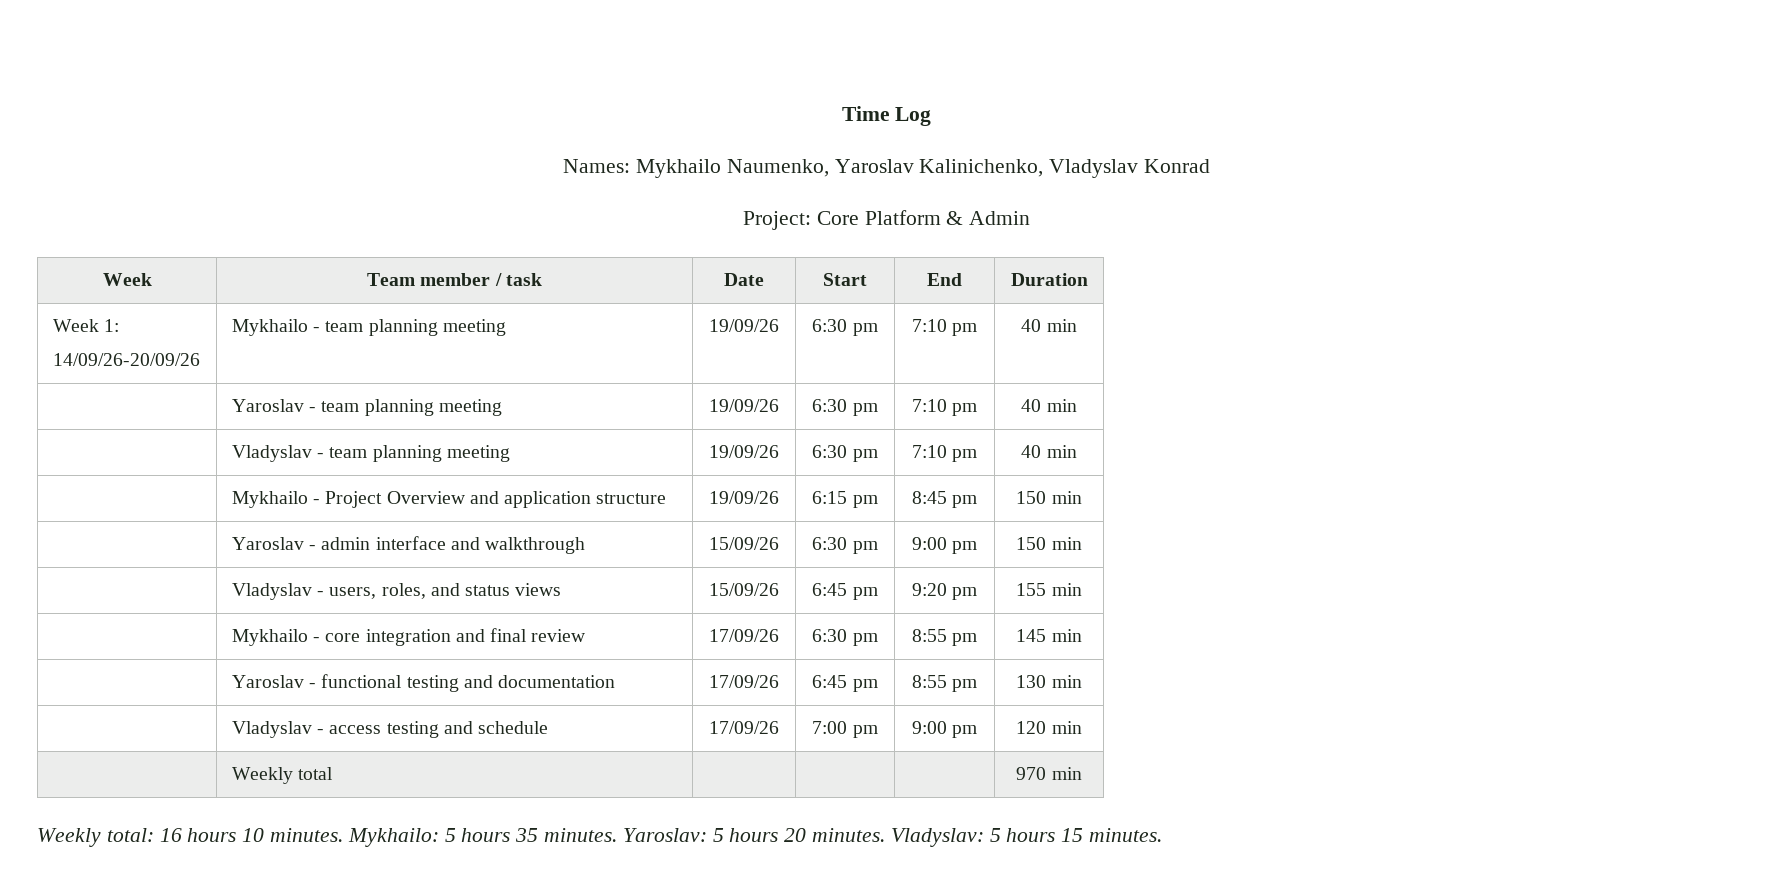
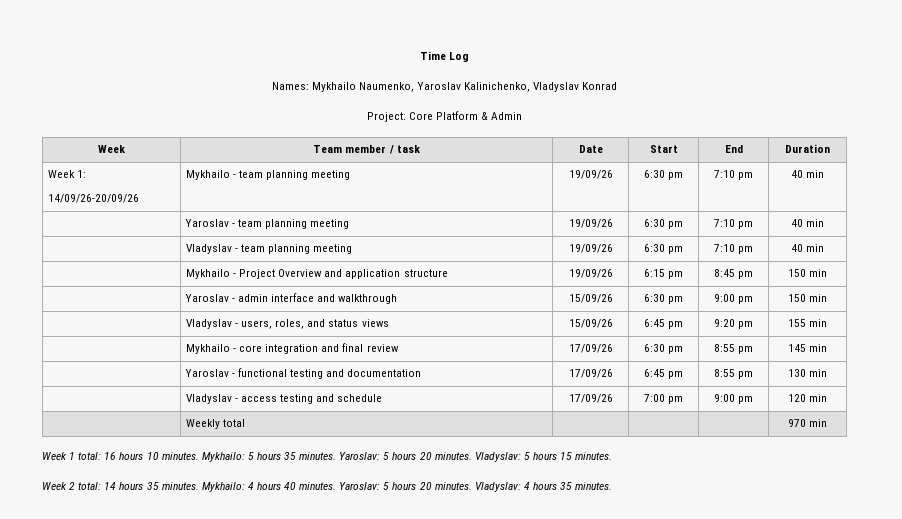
[37,828,101,847] Weekly -> [42,452,76,460] Week 1
(1163, 835) none -> [42,482,613,492] // Week 2 total: 14 hours 35 minutes. Mykhailo: 4 hours 40 minutes. Yaroslav: 5 hours 20 minutes. Vladyslav: 4 hours 35 minutes.

